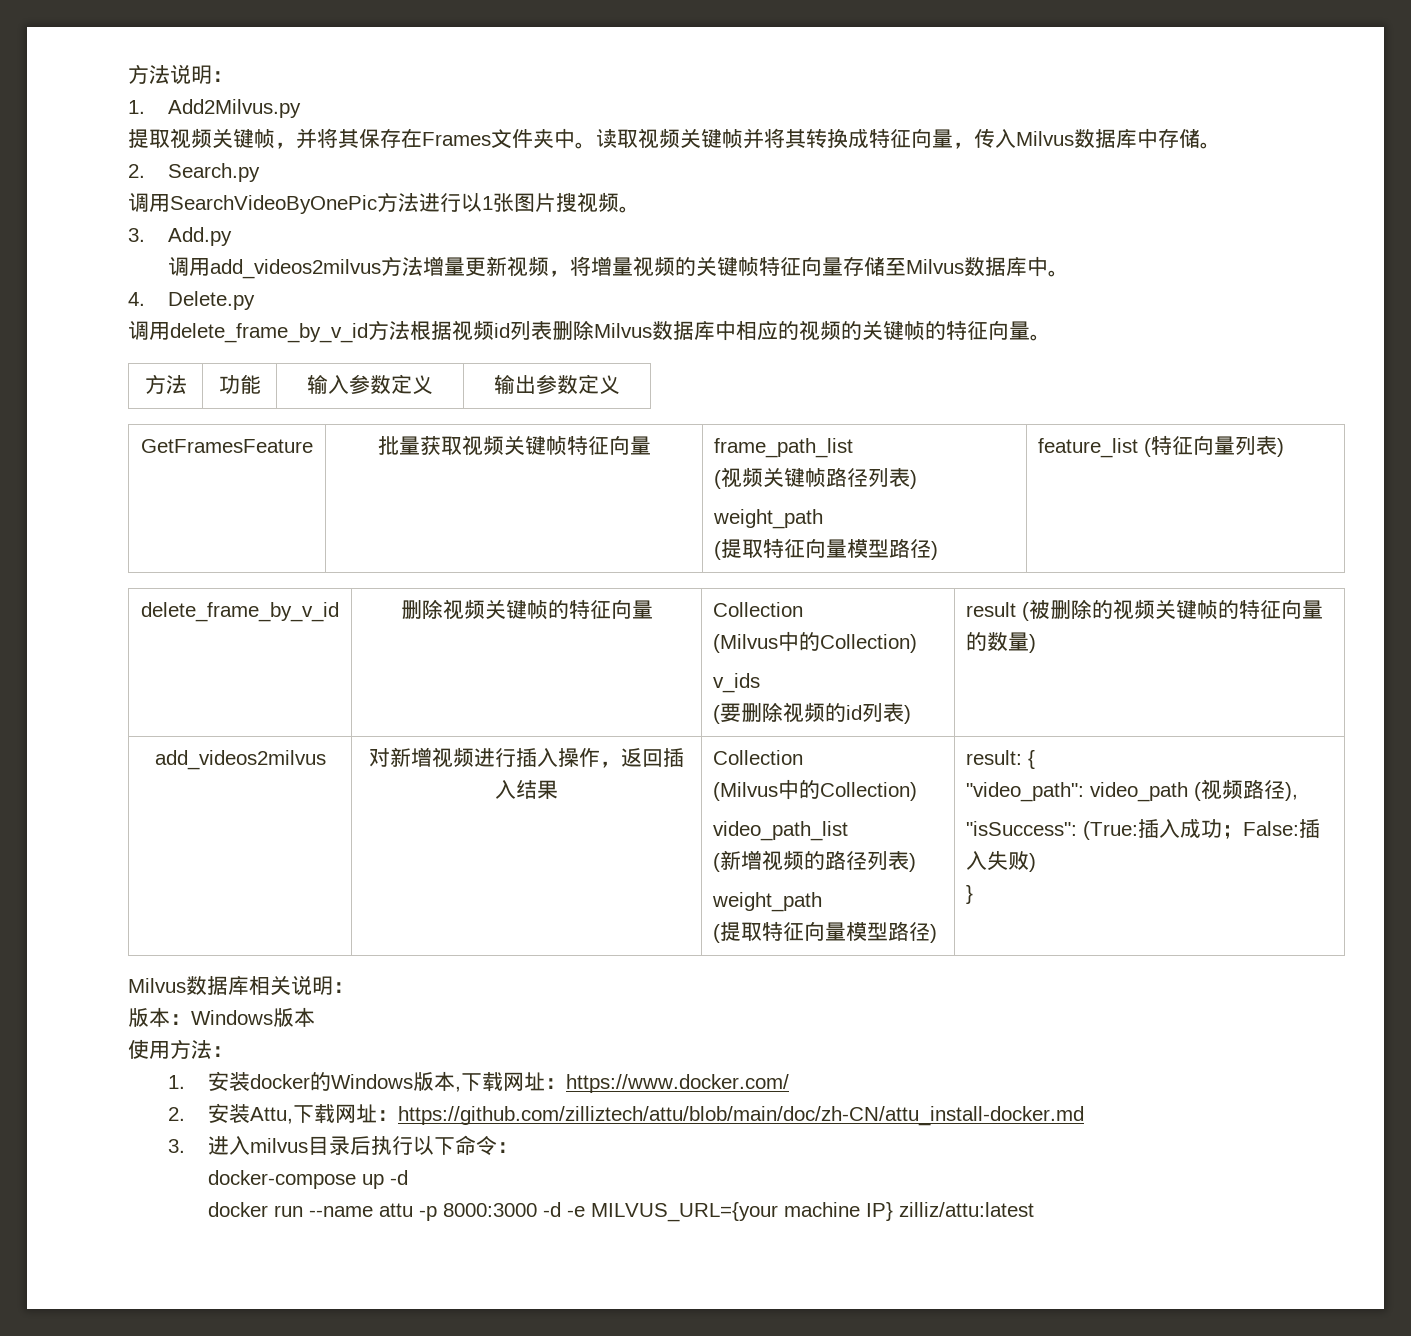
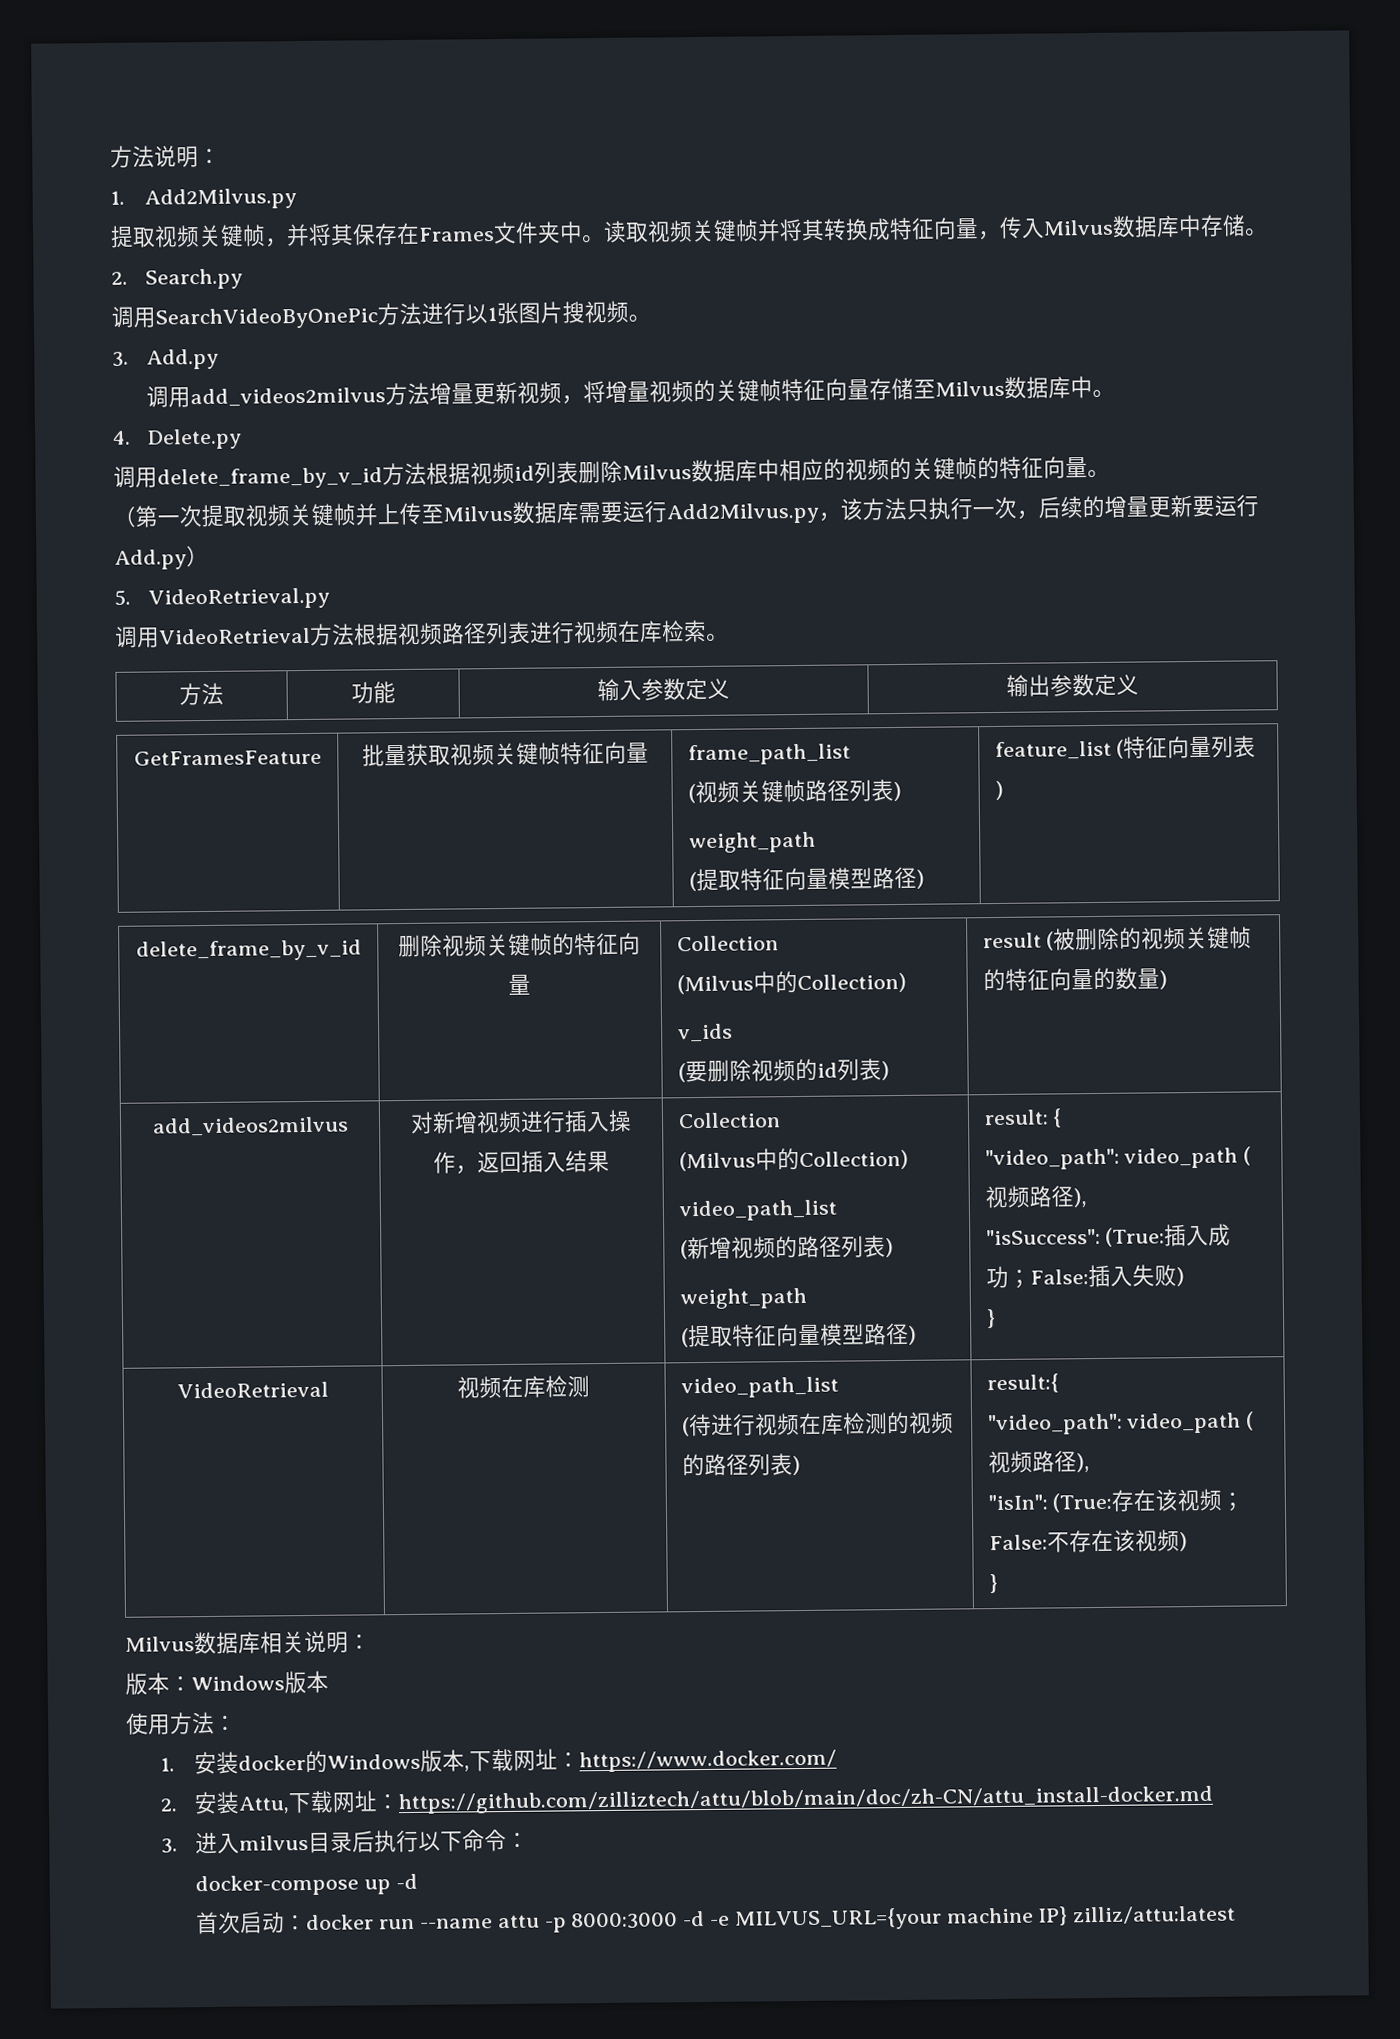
(1051, 337) none -> [113,494,1259,528] [114,545,209,570] [114,587,331,610] [114,619,729,648] // （第一次提取视频关键帧并上传至Milvus数据库需要运行Add2Milvus.py，该方法只执行一次，后续的增量更新要运行Add.py） // 5. VideoRetrieval.py // 调用VideoRetrieval方法根据视频路径列表进行视频在库检索。
(974, 894) none -> [176,1381,329,1399] [456,1375,590,1399] [680,1376,839,1399] [681,1411,954,1437] [681,1453,801,1477] [986,1373,1059,1394] [987,1411,1255,1436] [987,1450,1090,1474] [987,1488,1246,1513] [988,1529,1188,1553] [988,1574,998,1594] // VideoRetrieval | 视频在库检测 | video_path_list // (待进行视频在库检测的视频的路径列表) | result:{ // "video_path": video_path (视频路径), // "isIn": (True:存在该视频；False:不存在该视频) // }
(409, 1177) none -> [196,1911,308,1935] 首次启动：

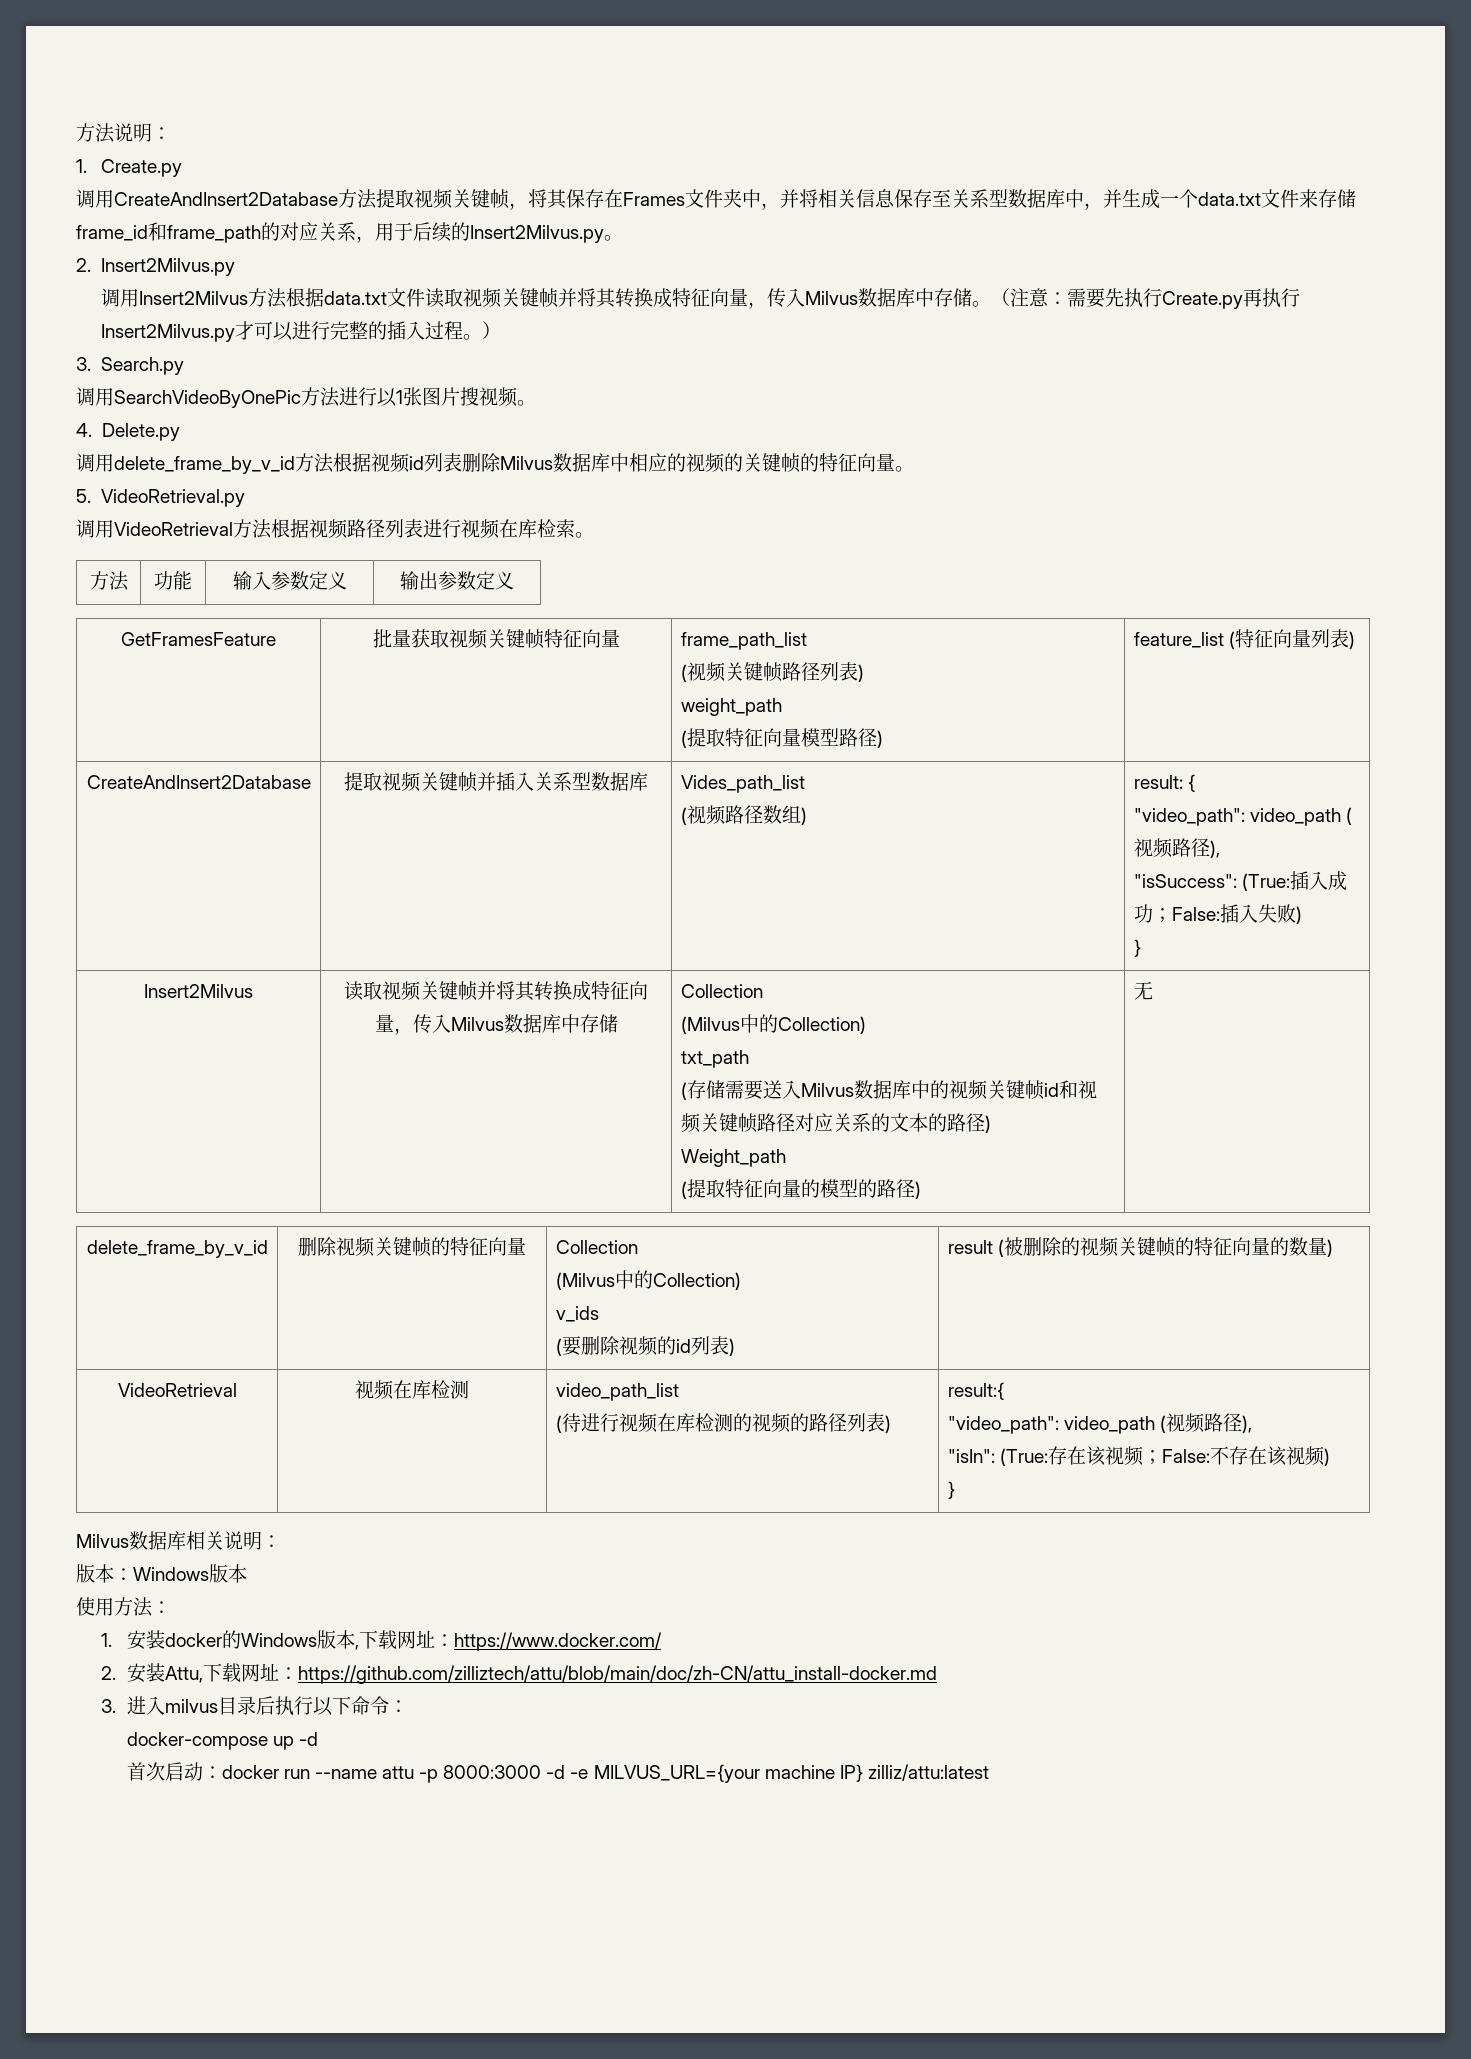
[144,188,298,210] Add2Milvus.py // -> [101,159,183,177] [76,189,377,209] Create.py // 调用CreateAndInsert2Database方法
[286,223,310,247] 并 -> (528, 206) none
[582,234,605,244] 。 -> [761,189,1356,210] [76,222,623,243] [76,258,236,276] [101,288,426,308] ，并将相关信息保存至关系型数据库中，并生成一个data.txt文件来存储frame_id和frame_path的对应关系，用于后续的Insert2Milvus.py。 // 2. Insert2Milvus.py // 调用Insert2Milvus方法根据data.txt文件
[111,271,128,285] // 2. -> [991,288,1301,309] [101,321,502,342] [76,357,91,371] （注意：需要先执行Create.py再执行Insert2Milvus.py才可以进行完整的插入过程。） // 3.
[112,348,220,370] [146,375,1116,408] // 3. Add.py // 调用add_videos2milvus方法增量更新视频，将增量视频的关键帧特征向量存储至Milvus数据库中。 -> (536, 403) none
[113,494,1259,528] [114,545,209,570] // （第一次提取视频关键帧并上传至Milvus数据库需要运行Add2Milvus.py，该方法只执行一次，后续的增量更新要运行Add.py） -> (914, 469) none
(1004, 790) none -> [86,775,311,789] [344,772,648,792] [680,775,805,793] [680,805,807,825] [1133,774,1195,792] [1133,807,1352,826] [1133,838,1220,858] [1133,871,1347,891] [1133,904,1302,924] [1133,939,1141,957] [144,984,253,998] [344,981,648,1001] [374,1014,618,1035] [680,984,763,998] [680,1014,866,1034] [680,1050,749,1068] [680,1080,1097,1100] [680,1113,991,1133] [680,1149,786,1167] [680,1179,921,1199] [1133,981,1153,1000] // CreateAndInsert2Database | 提取视频关键帧并插入关系型数据库 | Vides_path_list // (视频路径数组) | result: { // "video_path": video_path (视频路径), // "isSuccess": (True:插入成功；False:插入失败) // } // Insert2Milvus | 读取视频关键帧并将其转换成特征向量，传入Milvus数据库中存储 | Collection // (Milvus中的Collection) // txt_path // (存储需要送入Milvus数据库中的视频关键帧id和视频关键帧路径对应关系的文本的路径) // Weight_path // (提取特征向量的模型的路径) | 无
[151,1116,349,1137] [409,1109,632,1134] [432,1150,610,1175] [677,1112,781,1129] [678,1148,909,1172] [678,1199,838,1222] [679,1235,894,1260] [679,1287,807,1310] [680,1322,917,1348] [983,1108,1063,1128] [984,1146,1252,1171] [984,1185,1087,1209] [985,1223,1232,1247] [985,1264,1185,1289] [985,1309,996,1329] // add_videos2milvus | 对新增视频进行插入操作，返回插入结果 | Collection // (Milvus中的Collection) // video_path_list // (新增视频的路径列表) // weight_path // (提取特征向量模型路径) | result: { // "video_path": video_path (视频路径), // "isSuccess": (True:插入成功；False:插入失败) // } -> (1333, 1248) none

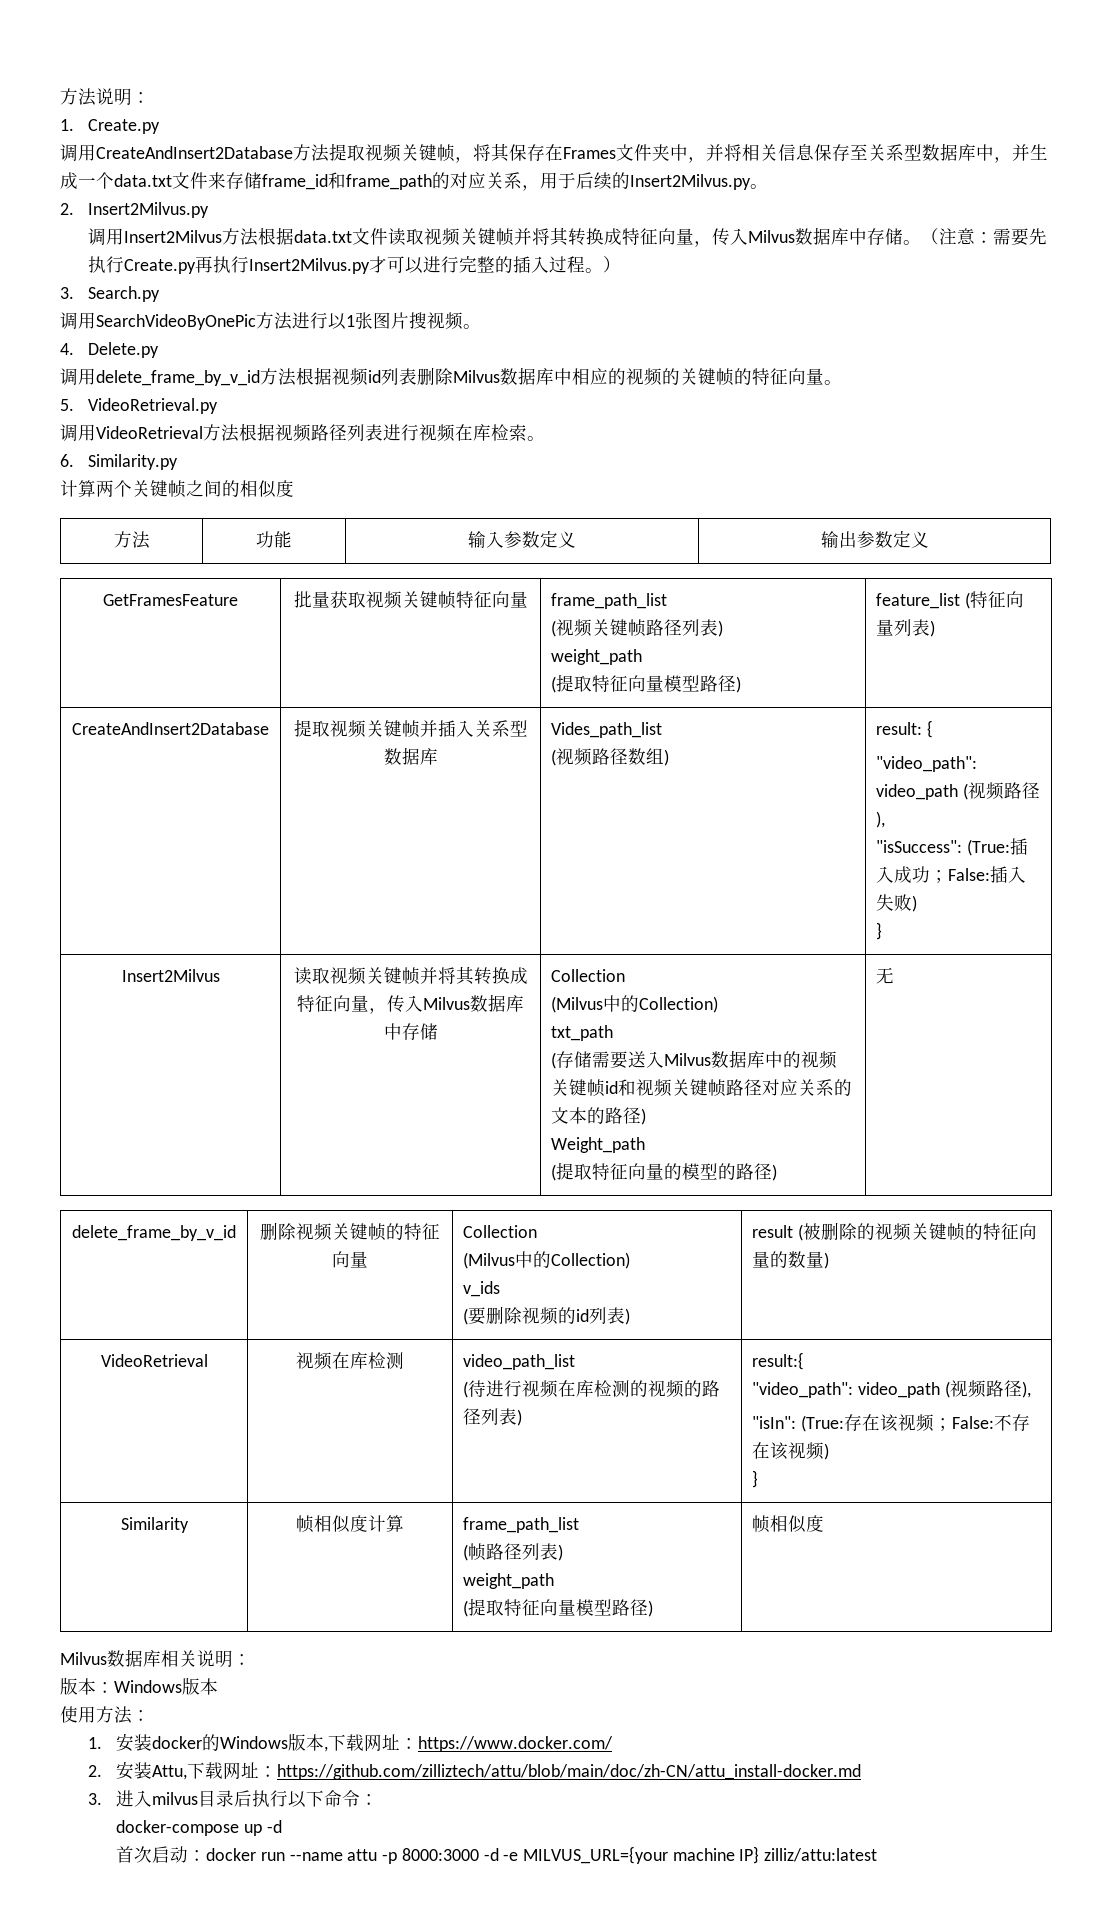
(594, 535) none -> [60,454,179,470] [60,480,294,498] // 6. Similarity.py // 计算两个关键帧之间的相似度
(955, 1490) none -> [120,1517,189,1533] [296,1515,404,1533] [463,1517,580,1533] [463,1543,564,1561] [463,1573,555,1589] [463,1598,654,1617] [752,1515,825,1533] // Similarity | 帧相似度计算 | frame_path_list // (帧路径列表) // weight_path // (提取特征向量模型路径) | 帧相似度

